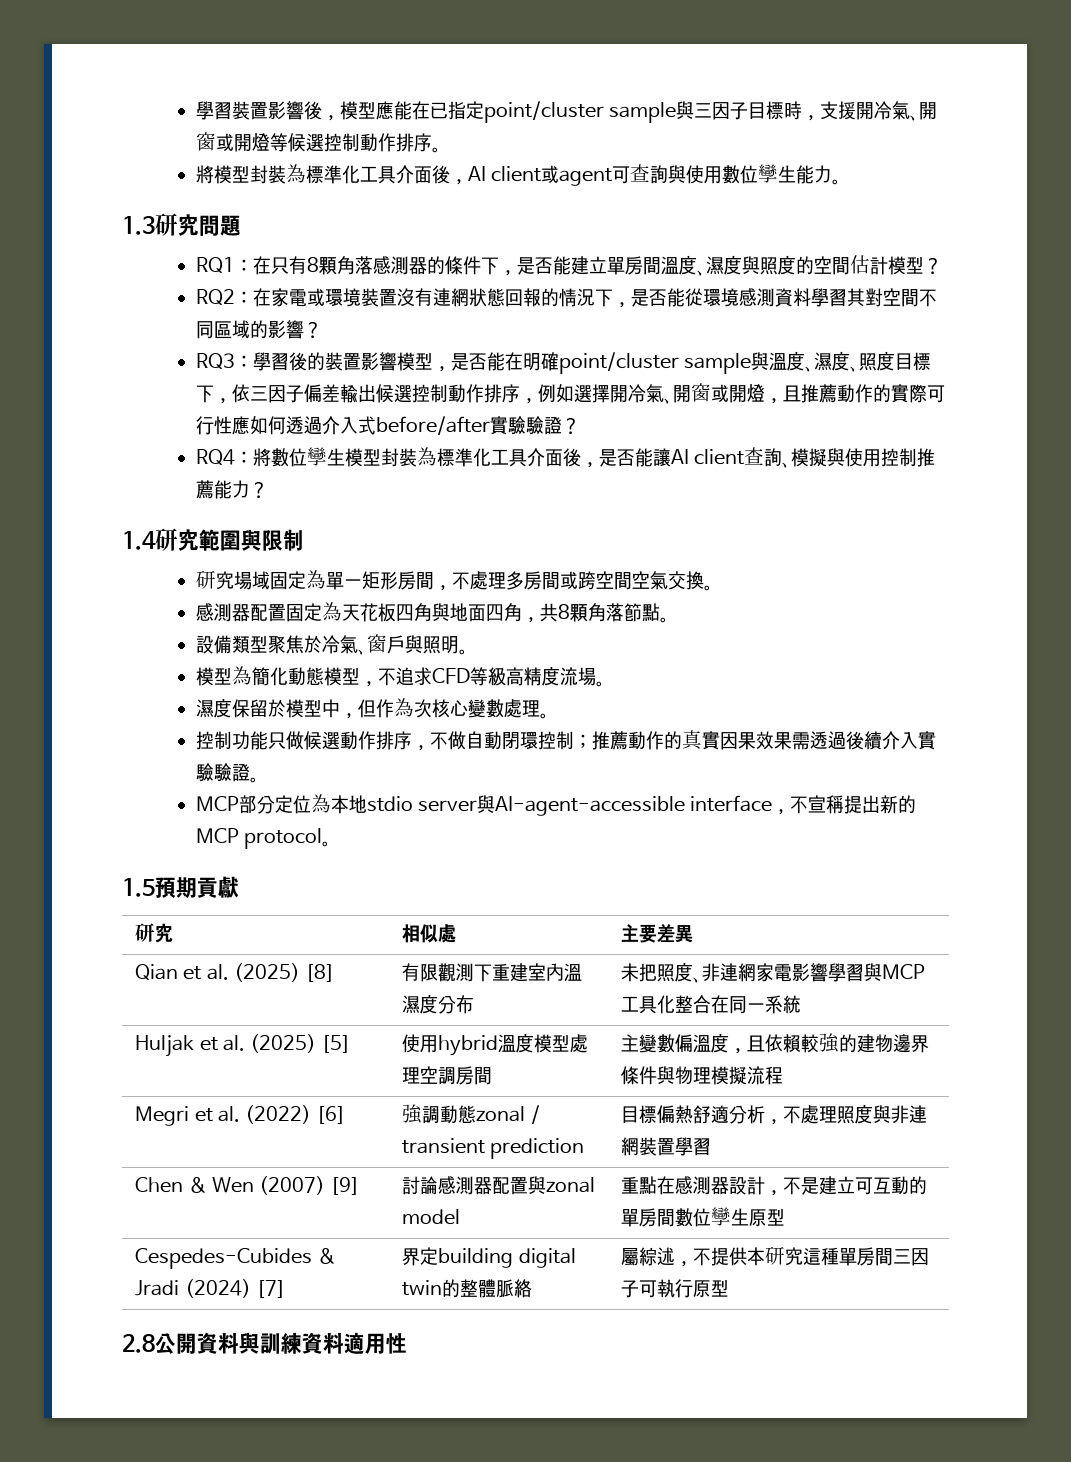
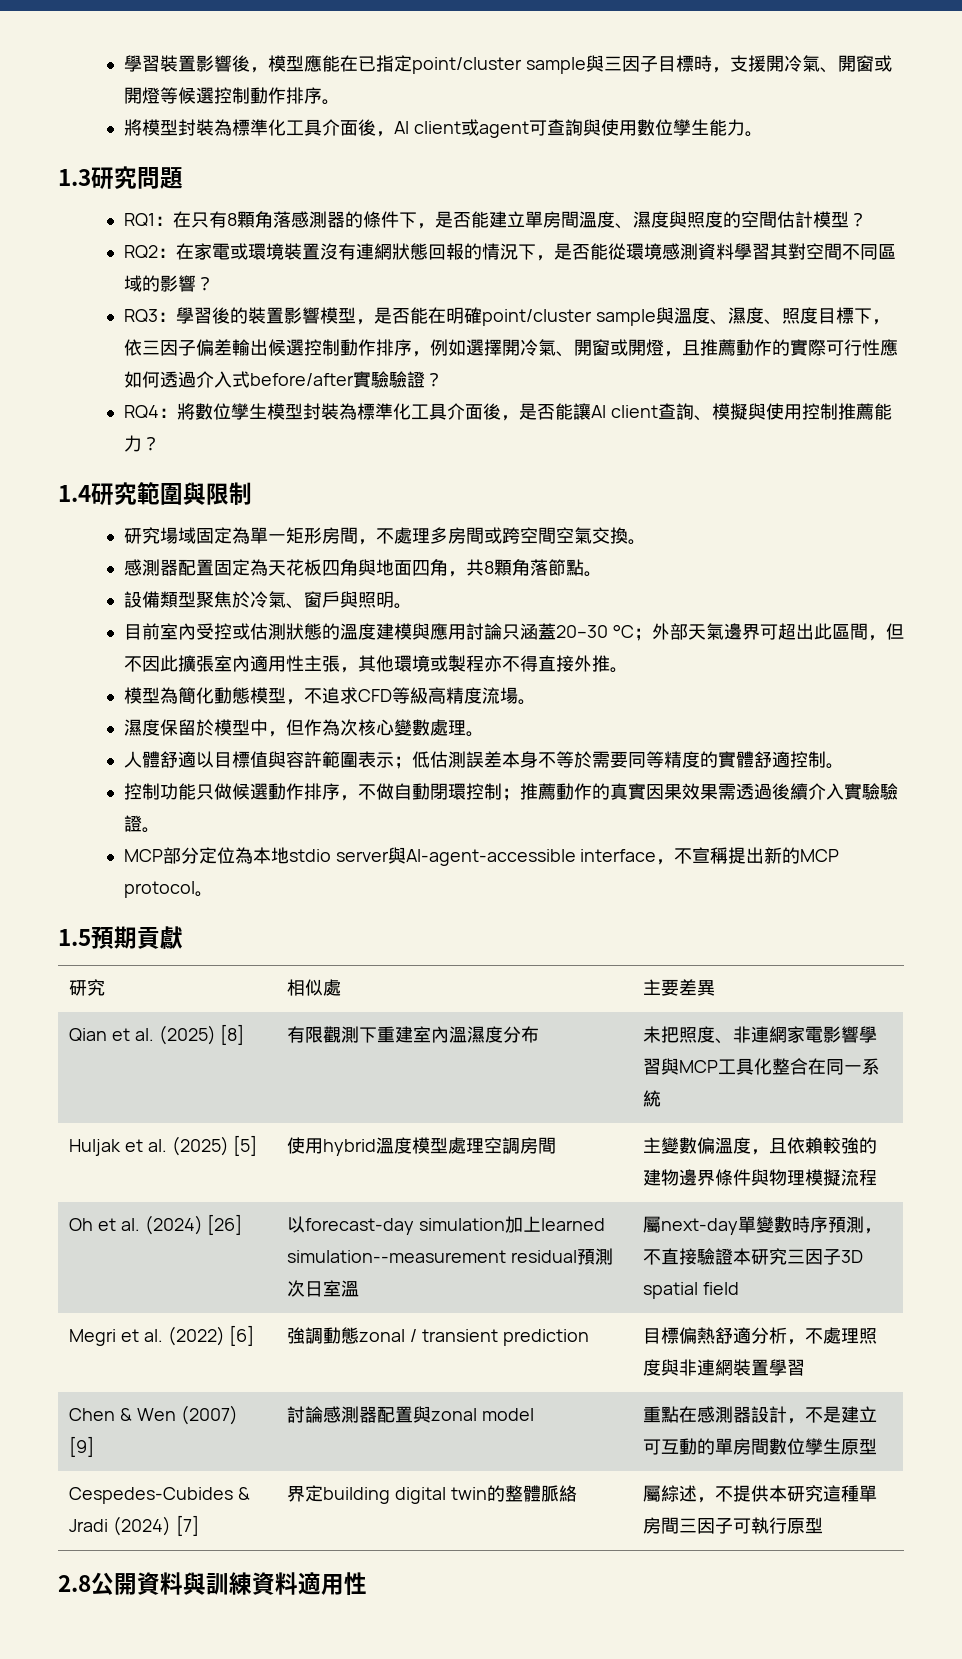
(468, 652) none -> [123,623,904,641] [123,655,628,673] // 目前室內受控或估測狀態的溫度建模與應用討論只涵蓋20–30 °C；外部天氣邊界可超出此區間，但不因此擴張室內適用性主張，其他環境或製程亦不得直接外推。
(549, 716) none -> [123,751,844,769] // 人體舒適以目標值與容許範圍表示；低估測誤差本身不等於需要同等精度的實體舒適控制。
(784, 1075) none -> [68,1214,243,1235] [286,1216,605,1235] [286,1248,613,1265] [286,1280,359,1297] [642,1216,882,1235] [642,1248,863,1265] [642,1282,739,1299] // Oh et al. (2024) [26] | 以forecast-day simulation加上learned simulation--measurement residual預測次日室溫 | 屬next-day單變數時序預測，不直接驗證本研究三因子3D spatial field

